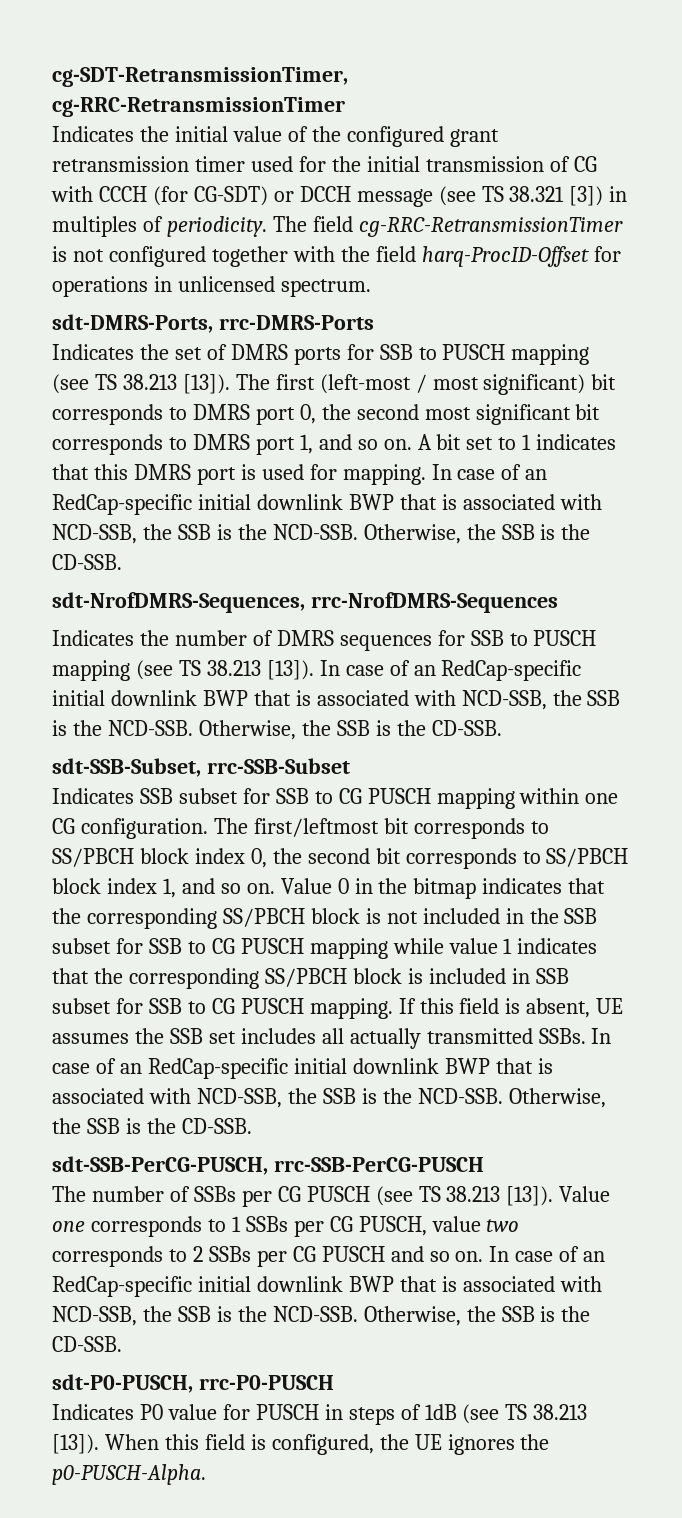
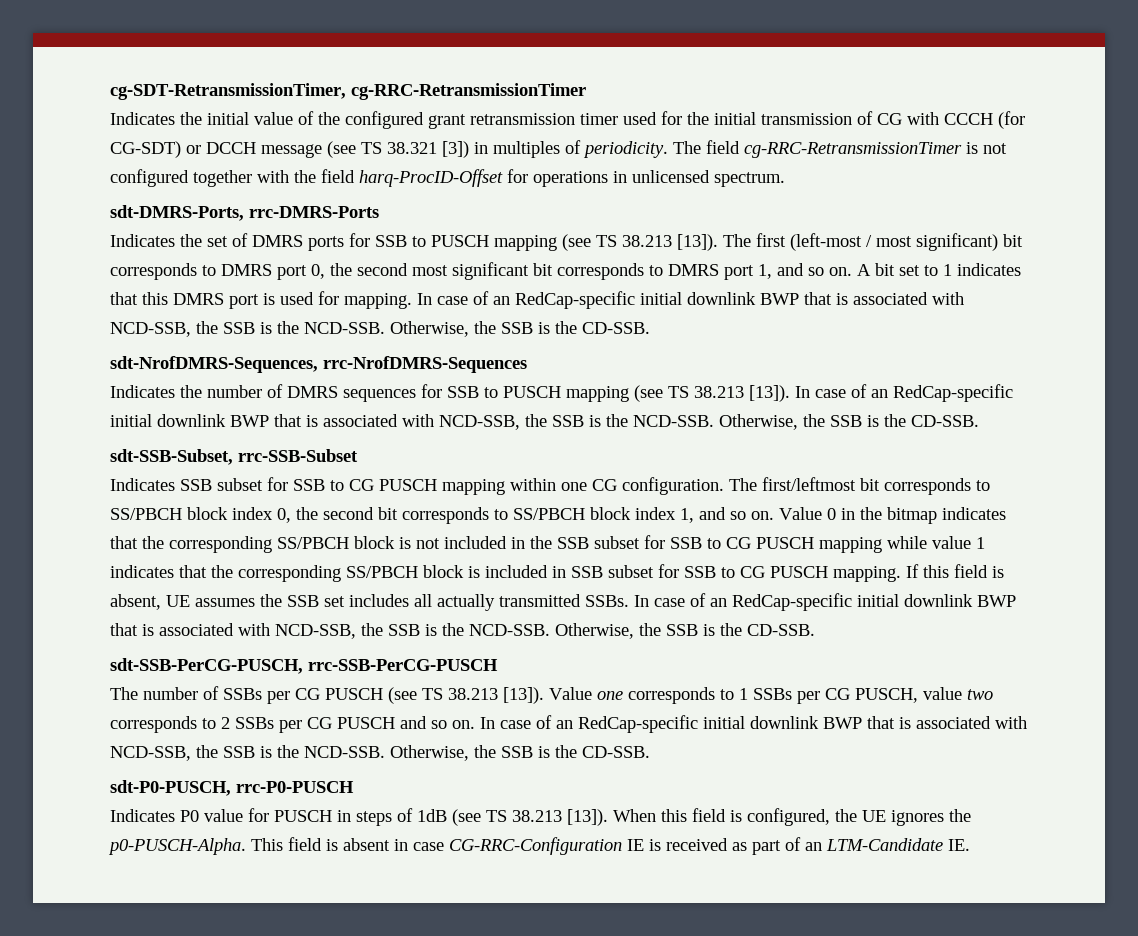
(206, 1474) none -> [251,837,970,855] This field is absent in case CG-RRC-Configuration IE is received as part of an LTM-Candidate IE.

